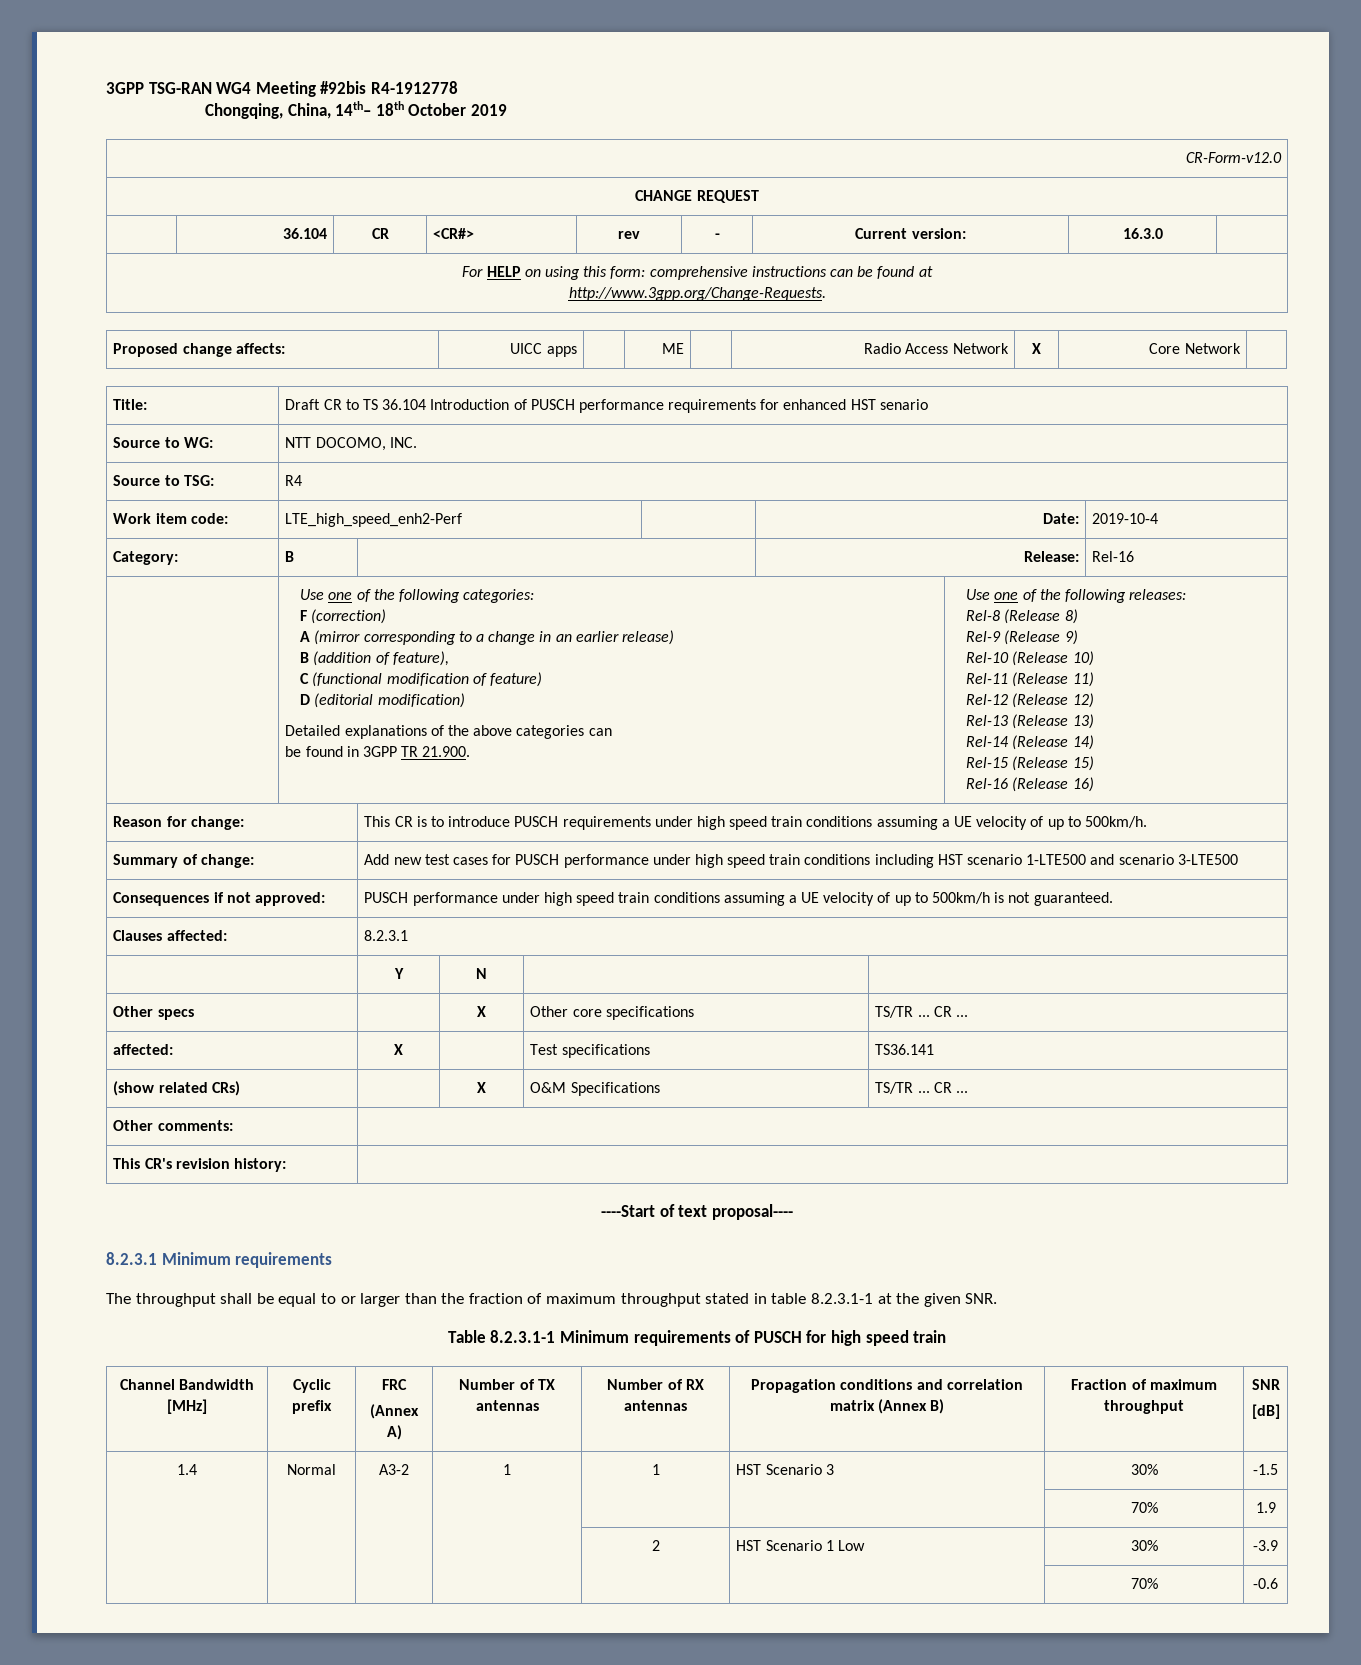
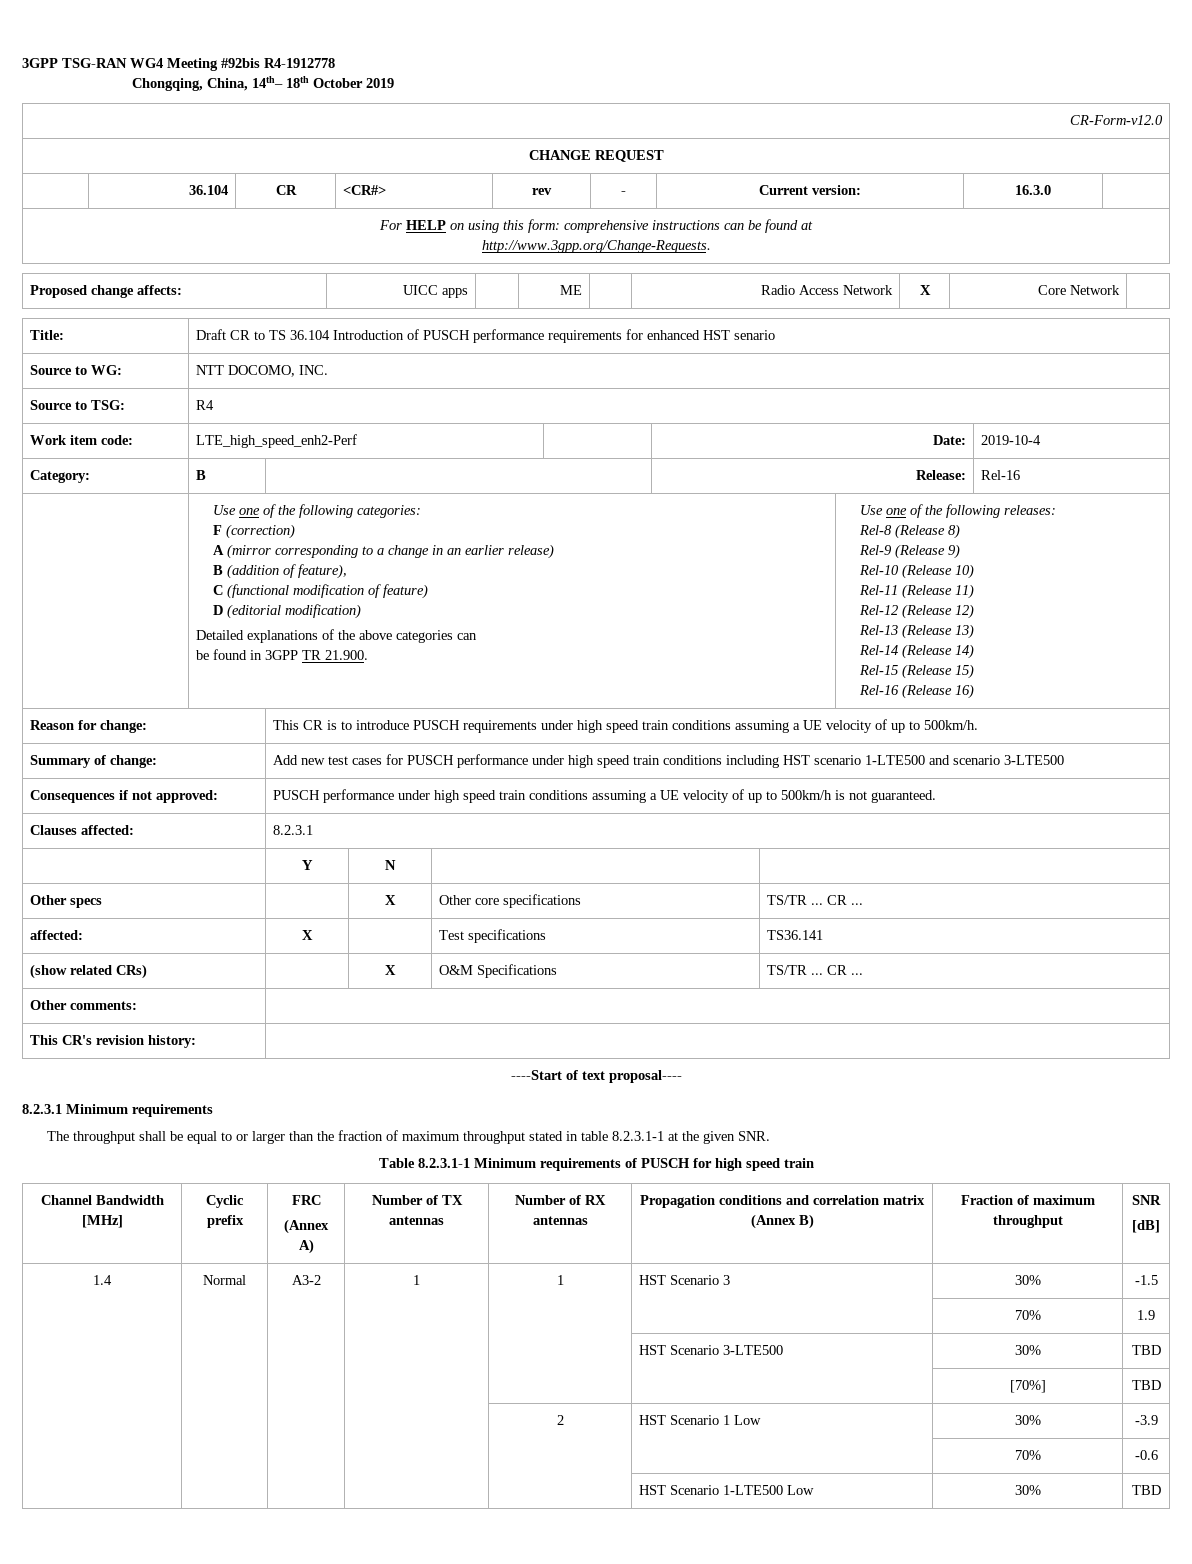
(1276, 1507) none -> [639,1345,784,1355] [1014,1345,1041,1355] [1131,1345,1161,1355] [1009,1380,1046,1393] [1131,1380,1161,1390] // | | | | | HST Scenario 3-LTE500 | 30% | TBD // | | | | | | [70%] | TBD
(1278, 1583) none -> [639,1485,815,1495] [1014,1485,1041,1495] [1131,1485,1161,1495] // | | | | | HST Scenario 1-LTE500 Low | 30% | TBD

